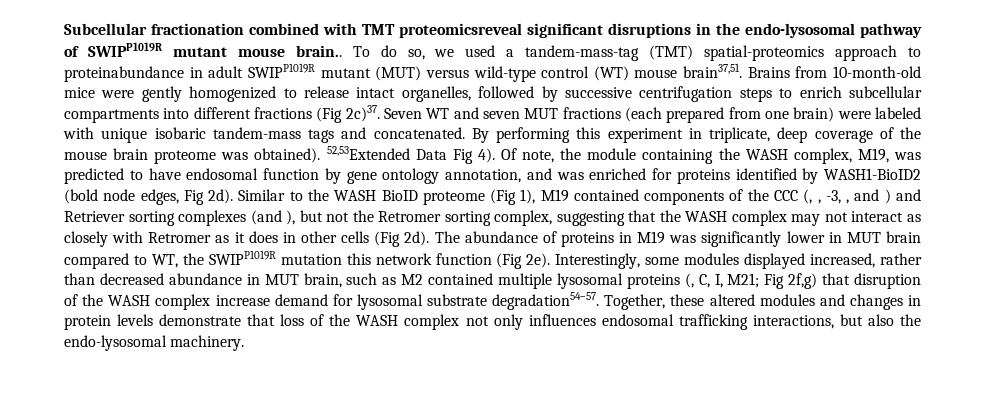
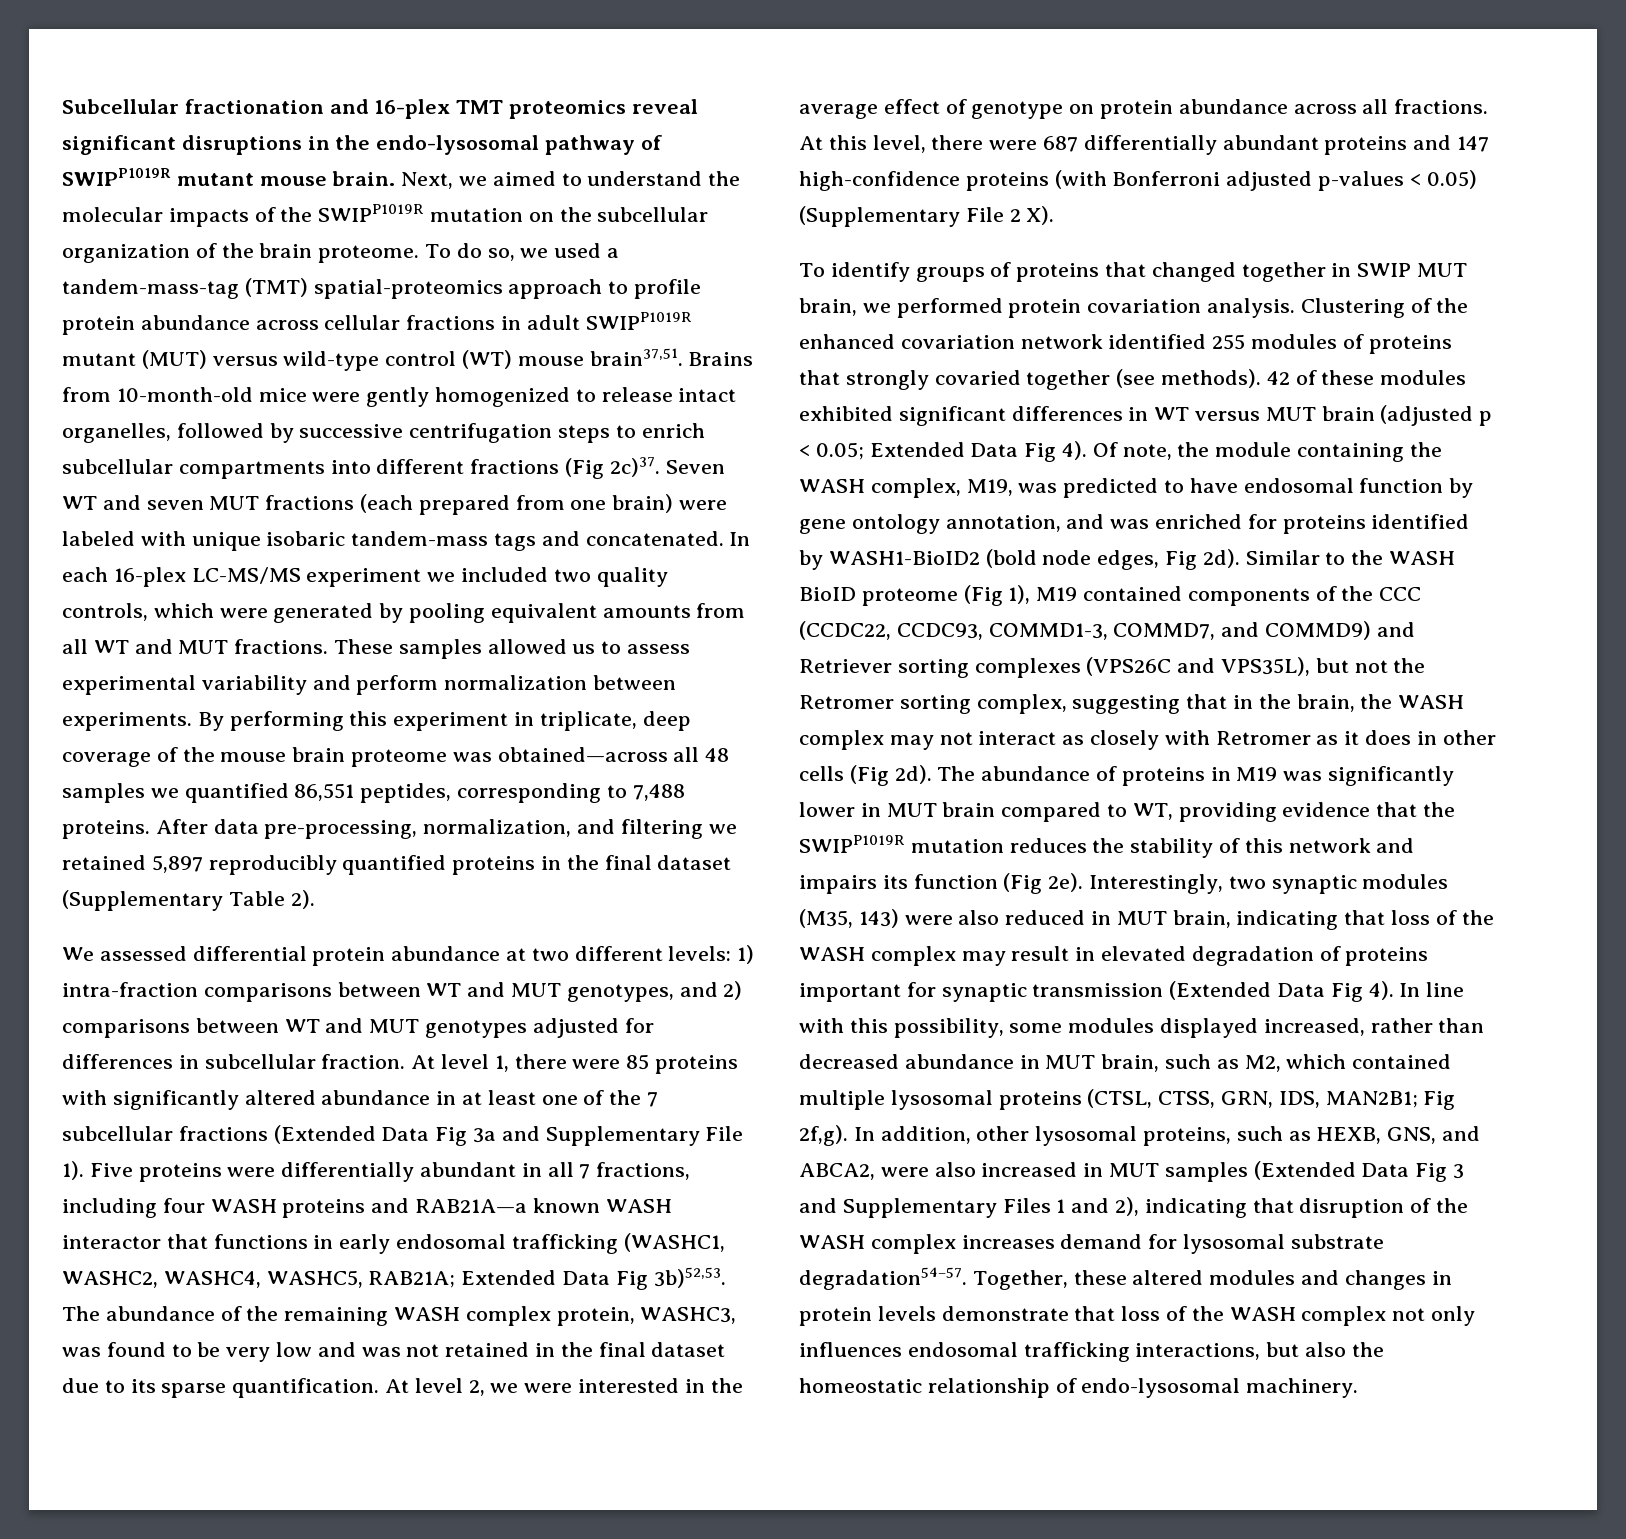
[249,23,522,38] combined with TMT proteomicsreveal -> [329,99,698,119] and 16-plex TMT proteomics reveal
[295,45,342,57] brain.. -> [332,171,741,189] [62,204,709,227] [62,243,420,263] brain. Next, we aimed to understand the molecular impacts of the SWIPP1019R mutation on the subcellular organization of the brain proteome.
[64,66,184,82] proteinabundance -> [634,279,702,299] [62,315,496,335] profile protein abundance across cellular fractions
(465, 133) none -> [729,532,751,546] [62,567,668,587] [62,603,746,623] [62,639,691,659] [62,675,677,695] [62,712,192,731] In each 16-plex LC-MS/MS experiment we included two quality controls, which were generated by pooling equivalent amounts from all WT and MUT fractions. These samples allowed us to assess experimental variability and perform normalization between experiments.
[254,146,410,163] obtained). 52,53Extended -> [497,747,730,762] [62,783,685,803] [62,819,737,839] [62,855,732,875] [62,890,315,911] [62,945,755,966] [62,981,743,1002] [62,1018,654,1038] [62,1054,739,1074] [62,1090,659,1110] [62,1125,744,1146] [62,1161,691,1182] [62,1198,672,1218] [62,1233,725,1254] [62,1267,726,1290] [62,1306,737,1326] [62,1342,726,1362] [62,1378,743,1398] [799,99,1489,119] [799,135,1490,155] [799,170,1477,191] [799,206,1055,227] [799,262,1468,282] [799,298,1469,318] [799,334,1452,354] [799,369,1467,390] [799,405,1493,426] [799,442,965,460] obtained—across all 48 samples we quantified 86,551 peptides, corresponding to 7,488 proteins. After data pre-processing, normalization, and filtering we retained 5,897 reproducibly quantified proteins in the final dataset (Supplementary Table 2). // We assessed differential protein abundance at two different levels: 1) intra-fraction comparisons between WT and MUT genotypes, and 2) comparisons between WT and MUT genotypes adjusted for differences in subcellular fraction. At level 1, there were 85 proteins with significantly altered abundance in at least one of the 7 subcellular fractions (Extended Data Fig 3a and Supplementary File 1). Five proteins were differentially abundant in all 7 fractions, including four WASH proteins and RAB21A—a known WASH interactor that functions in early endosomal trafficking (WASHC1, WASHC2, WASHC4, WASHC5, RAB21A; Extended Data Fig 3b)52,53. The abundance of the remaining WASH complex protein, WASHC3, was found to be very low and was not retained in the final dataset due to its sparse quantification. At level 2, we were interested in the average effect of genotype on protein abundance across all fractions. At this level, there were 687 differentially abundant proteins and 147 high-confidence proteins (with Bonferroni adjusted p-values < 0.05) (Supplementary File 2 X). // To identify groups of proteins that changed together in SWIP MUT brain, we performed protein covariation analysis. Clustering of the enhanced covariation network identified 255 modules of proteins that strongly covaried together (see methods). 42 of these modules exhibited significant differences in WT versus MUT brain (adjusted p < 0.05; Extended
[803,189,891,204] (, , -3, , and ) -> [799,621,1372,640] (CCDC22, CCDC93, COMMD1-3, COMMD7, and COMMD9)
[250,210,296,225] (and ), -> [1086,657,1311,676] (VPS26C and VPS35L),
(657, 216) none -> [1233,694,1355,712] in the brain,
[182,250,641,269] the SWIPP1019R mutation this network function (Fig 2e). Interestingly, -> [1178,802,1456,822] [799,835,1415,858] [799,873,1449,894] [799,909,1494,930] [799,946,1429,966] [799,981,1465,1002] [799,1018,1004,1038] providing evidence that the SWIPP1019R mutation reduces the stability of this network and impairs its function (Fig 2e). Interestingly, two synaptic modules (M35, 143) were also reduced in MUT brain, indicating that loss of the WASH complex may result in elevated degradation of proteins important for synaptic transmission (Extended Data Fig 4). In line with this possibility,
[401,274,424,285] M2 -> [1244,1054,1347,1072] M2, which
[684,273,818,289] (, C, I, M21; Fig 2f,g) -> [1087,1089,1456,1110] [799,1125,1481,1146] [799,1161,1465,1182] [799,1197,1247,1218] (CTSL, CTSS, GRN, IDS, MAN2B1; Fig 2f,g). In addition, other lysosomal proteins, such as HEXB, GNS, and ABCA2, were also increased in MUT samples (Extended Data Fig 3 and Supplementary Files 1 and 2), indicating
[215,295,270,306] increase -> [961,1235,1055,1249] increases
(921, 320) none -> [799,1378,1077,1398] homeostatic relationship of

